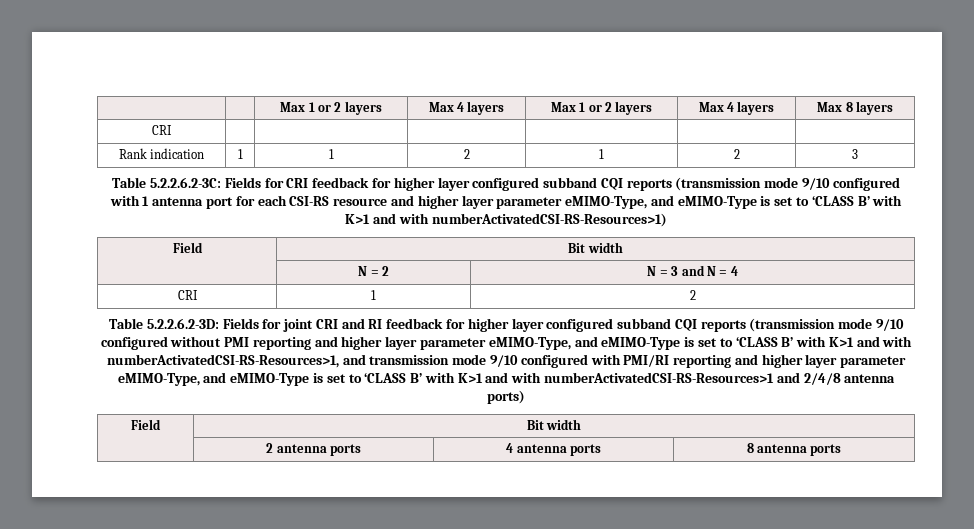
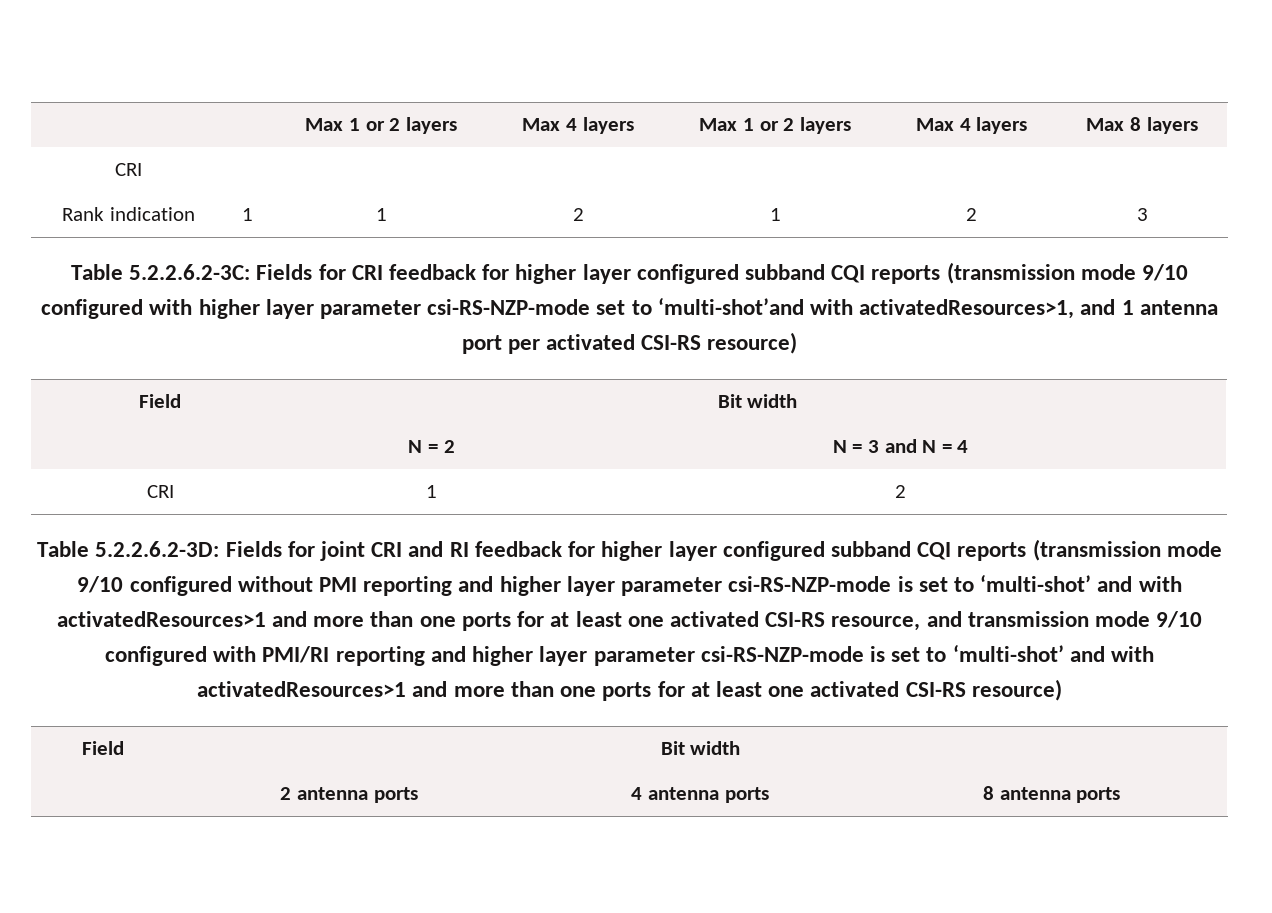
[142,195,903,209] [345,213,667,227] 1 antenna port for each CSI-RS resource and higher layer parameter eMIMO-Type, and eMIMO-Type is set to ‘CLASS B’ with K>1 and with numberActivatedCSI-RS-Resources>1) -> [198,298,1218,319] [461,332,798,354] higher layer parameter csi-RS-NZP-mode set to ‘multi-shot’and with activatedResources>1, and 1 antenna port per activated CSI-RS resource)
[488,336,913,350] [106,354,339,368] eMIMO-Type, and eMIMO-Type is set to ‘CLASS B’ with K>1 and with numberActivatedCSI-RS-Resources>1, -> [728,575,1182,592] [56,611,921,631] csi-RS-NZP-mode is set to ‘multi-shot’ and with activatedResources>1 and more than one ports for at least one activated CSI-RS resource,
[117,372,896,386] [487,390,525,404] eMIMO-Type, and eMIMO-Type is set to ‘CLASS B’ with K>1 and with numberActivatedCSI-RS-Resources>1 and 2/4/8 antenna ports) -> [700,645,1154,662] [197,679,1062,701] csi-RS-NZP-mode is set to ‘multi-shot’ and with activatedResources>1 and more than one ports for at least one activated CSI-RS resource)

